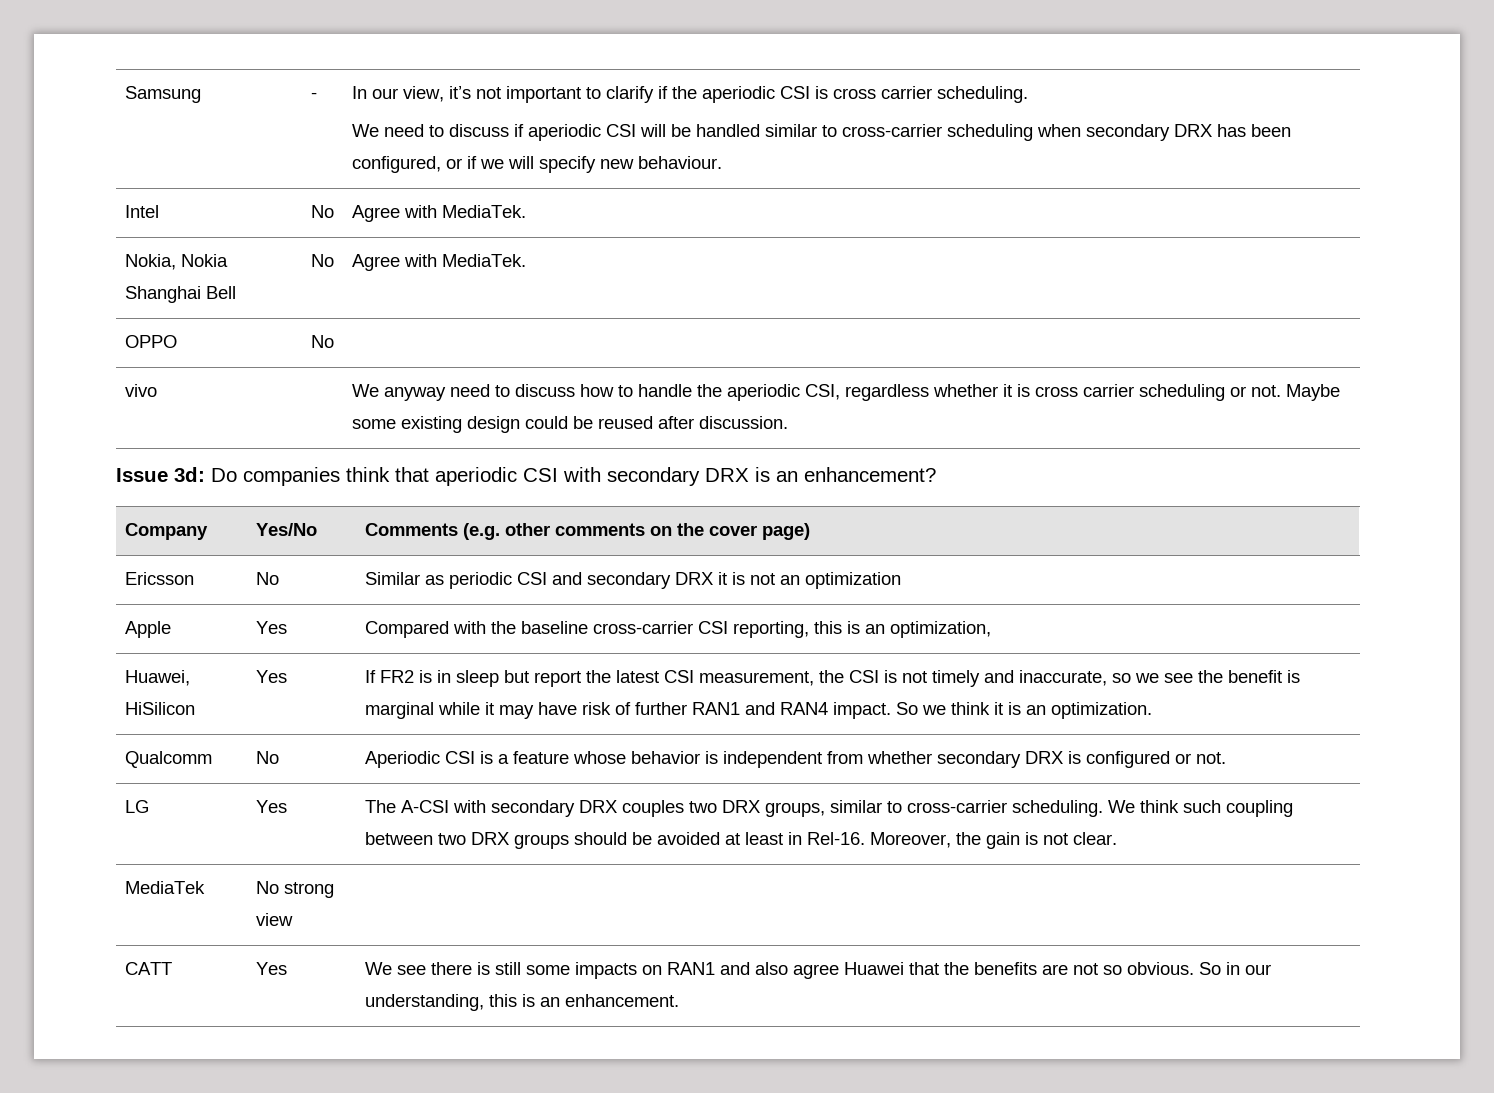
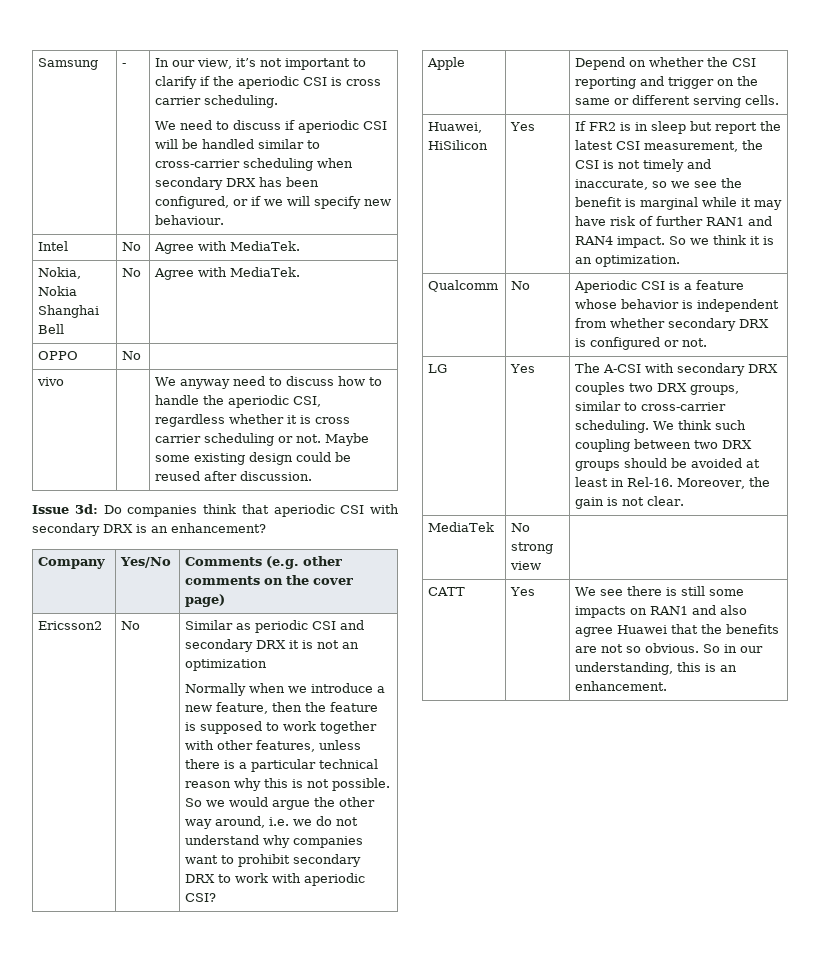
[124,572,194,585] Ericsson -> [38,621,103,630] Ericsson2
[124,621,171,638] [255,621,287,634] [364,621,991,638] // Apple | Yes | Compared with the baseline cross-carrier CSI reporting, this is an optimization, -> [185,683,386,696] [185,702,379,714] [185,721,378,734] [185,740,362,752] [185,759,379,772] [185,778,391,791] [185,797,376,810] [185,816,359,829] [185,835,364,848] [185,854,362,867] [185,873,366,886] [185,893,217,902] [427,57,466,70] [575,57,757,70] [575,76,759,89] [575,95,780,108] // Normally when we introduce a new feature, then the feature is supposed to work together with other features, unless there is a particular technical reason why this is not possible. So we would argue the other way around, i.e. we do not understand why companies want to prohibit secondary DRX to work with aperiodic CSI? // Apple | | Depend on whether the CSI reporting and trigger on the same or different serving cells.

